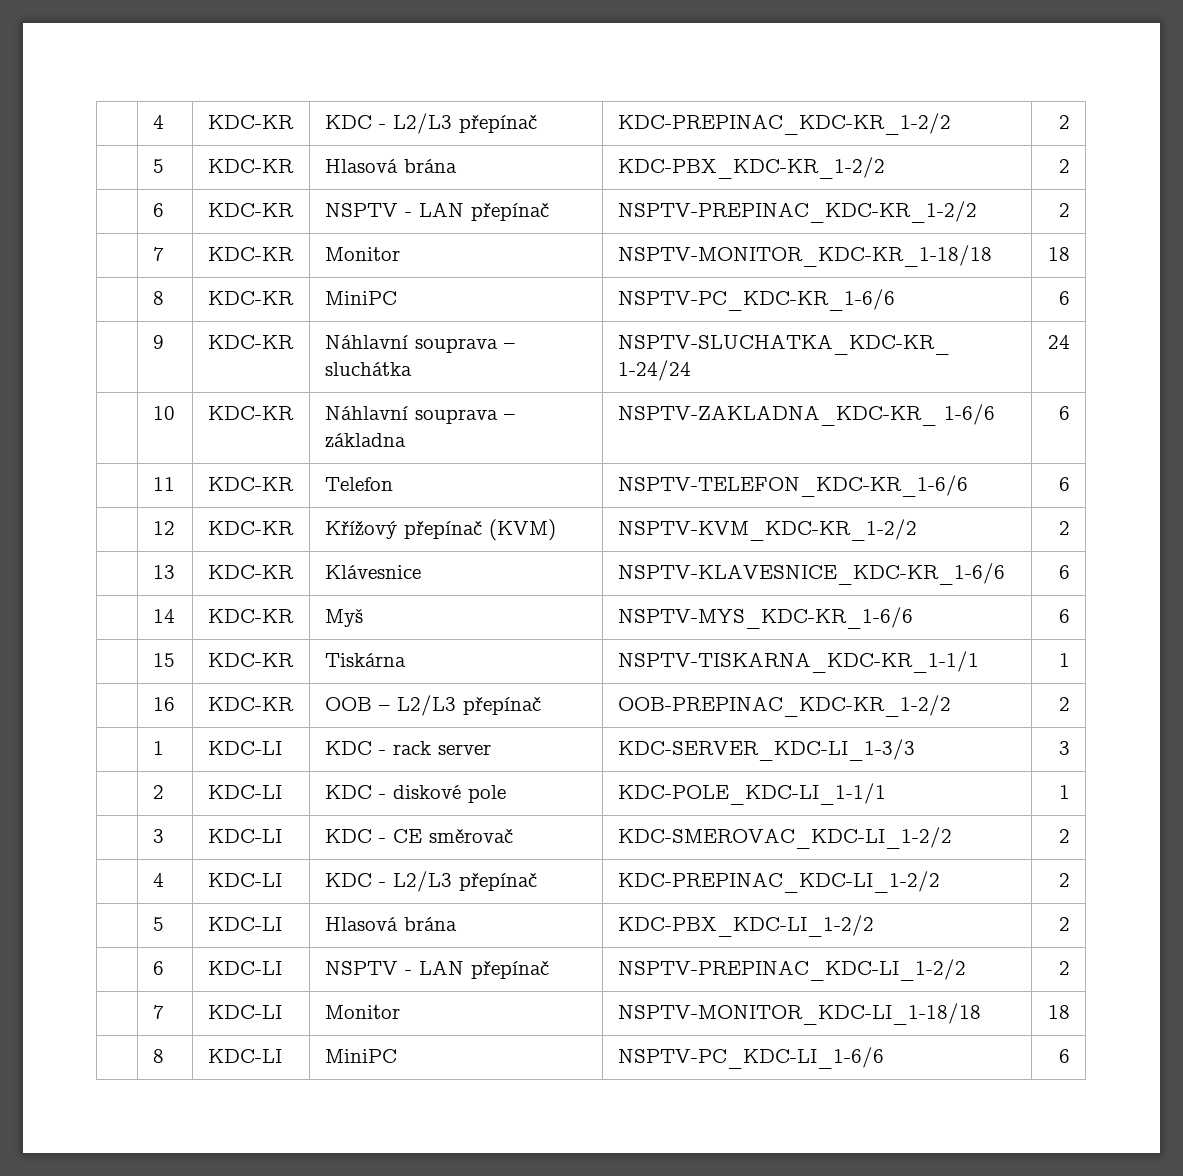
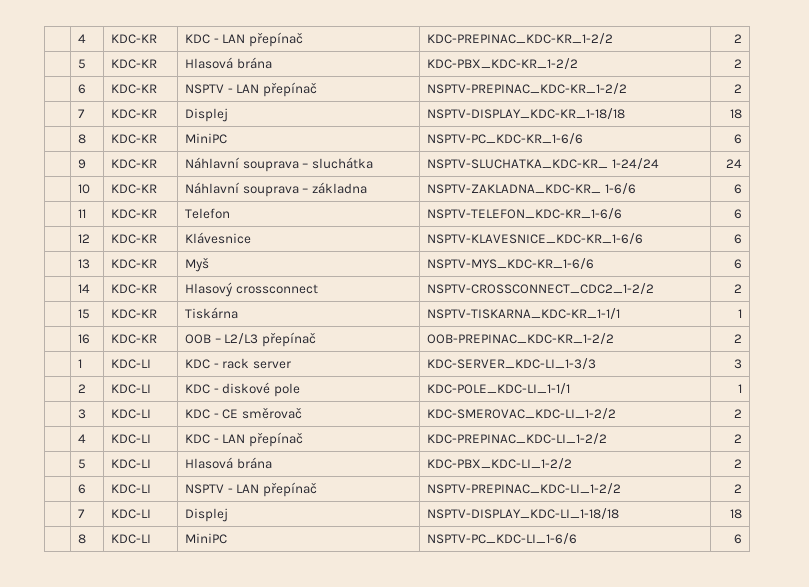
[392,113,452,134] L2/L3 -> [222,34,246,43] LAN
[324,247,400,261] [617,245,992,267] Monitor | NSPTV-MONITOR_KDC-KR_1-18/18 -> [184,108,228,122] [426,108,625,119] Displej | NSPTV-DISPLAY_KDC-KR_1-18/18
[324,519,556,541] [617,519,917,541] [1059,521,1071,535] Křížový přepínač (KVM) | NSPTV-KVM_KDC-KR_1-2/2 | 2 -> [184,232,251,244] [426,233,643,244] [734,234,743,244] Klávesnice | NSPTV-KLAVESNICE_KDC-KR_1-6/6 | 6
[324,565,421,579] [617,563,1005,585] Klávesnice | NSPTV-KLAVESNICE_KDC-KR_1-6/6 -> [184,257,209,272] [426,258,594,269] Myš | NSPTV-MYS_KDC-KR_1-6/6
[324,609,363,627] [617,607,913,629] [1059,609,1071,623] Myš | NSPTV-MYS_KDC-KR_1-6/6 | 6 -> [184,282,318,297] [426,283,654,294] [734,284,743,293] Hlasový crossconnect | NSPTV-CROSSCONNECT_CDC2_1-2/2 | 2
[392,871,452,892] L2/L3 -> [222,434,246,443] LAN
[324,1005,400,1019] [617,1003,981,1025] Monitor | NSPTV-MONITOR_KDC-LI_1-18/18 -> [184,508,228,522] [426,508,619,519] Displej | NSPTV-DISPLAY_KDC-LI_1-18/18

